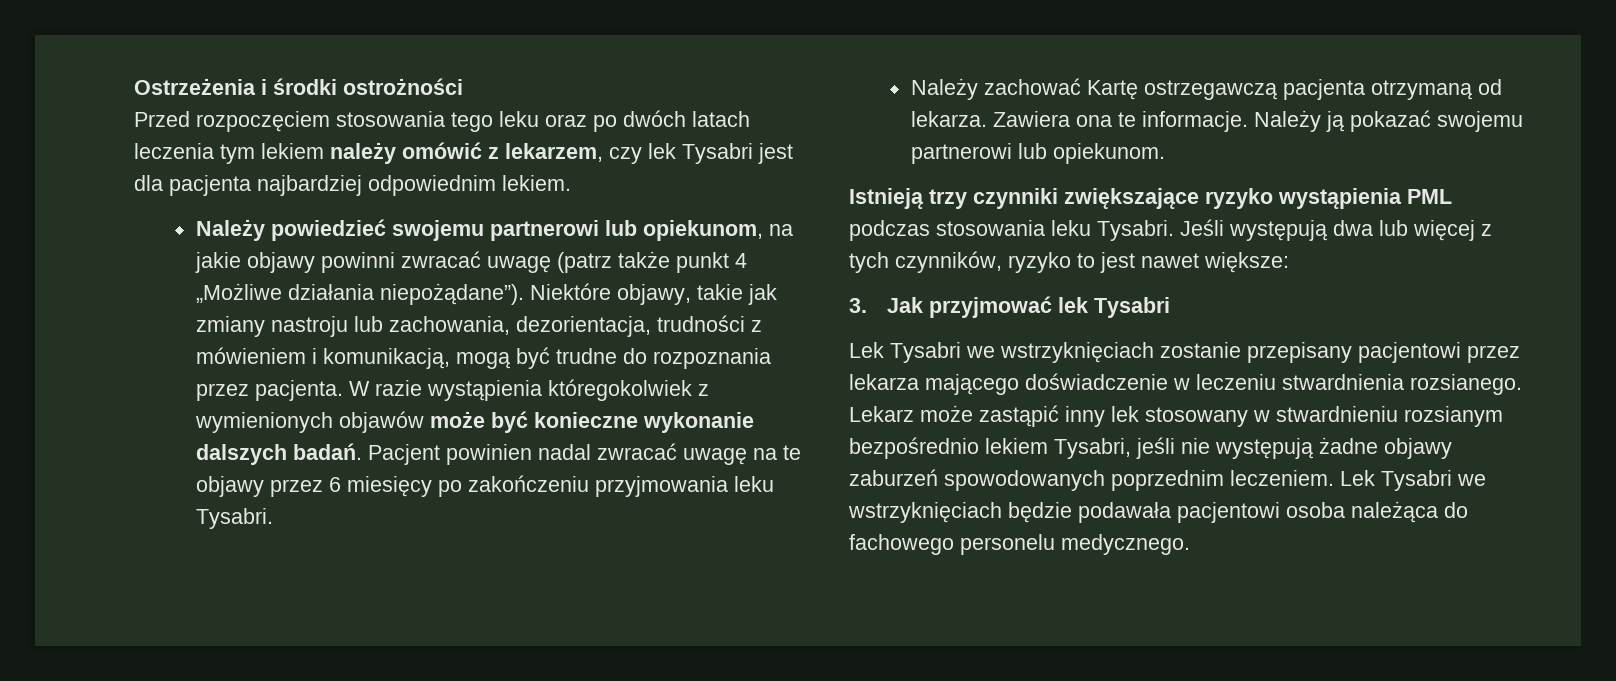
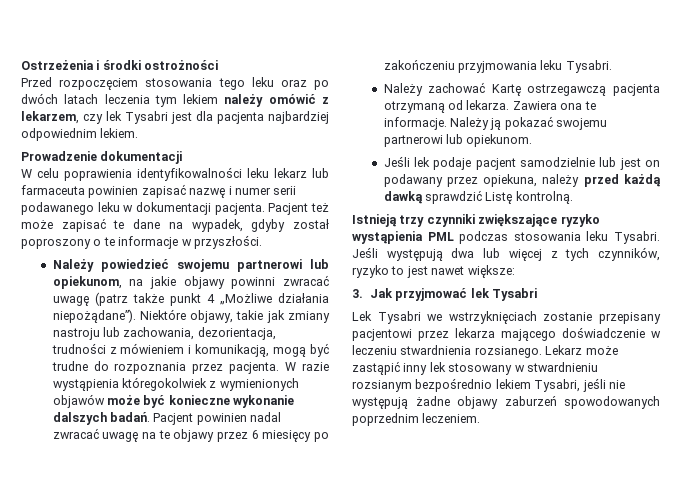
(571, 183) none -> [21,151,183,164] [21,167,329,181] [21,184,297,198] [21,202,329,215] [21,218,330,232] [21,235,262,249] // Prowadzenie dokumentacji // W celu poprawienia identyfikowalności leku lekarz lub farmaceuta powinien zapisać nazwę i numer serii podawanego leku w dokumentacji pacjenta. Pacjent też może zapisać te dane na wypadek, gdyby został poproszony o te informacje w przyszłości.
(1165, 153) none -> [383,156,660,170] [383,174,661,187] [383,190,573,204] // Jeśli lek podaje pacjent samodzielnie lub jest on podawany przez opiekuna, należy przed każdą dawką sprawdzić Listę kontrolną.
[1340,470,1486,491] [848,501,1468,523] [849,534,1190,555] Lek Tysabri we wstrzyknięciach będzie podawała pacjentowi osoba należąca do fachowego personelu medycznego. -> (481, 418) none

